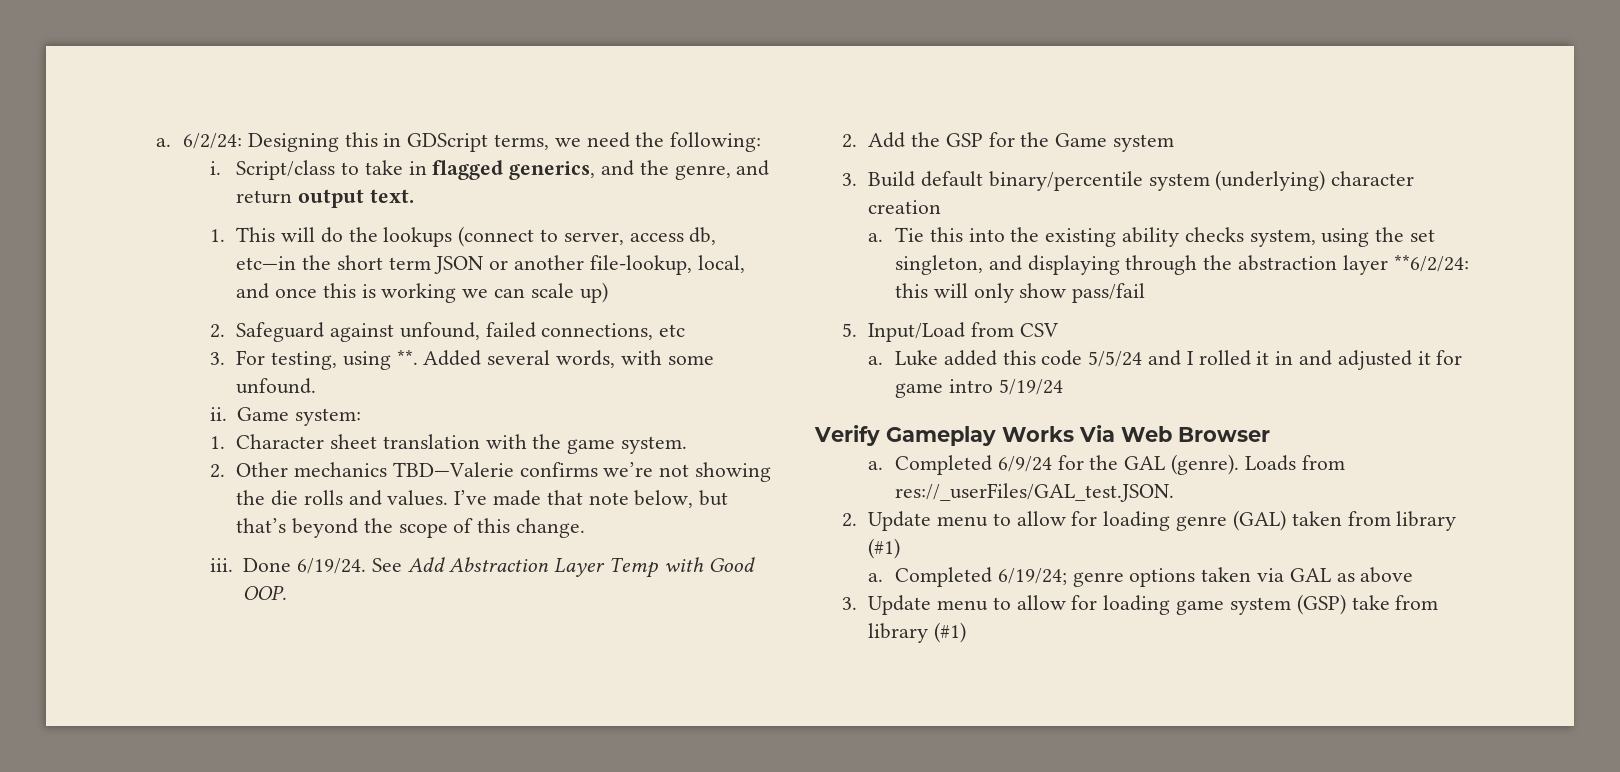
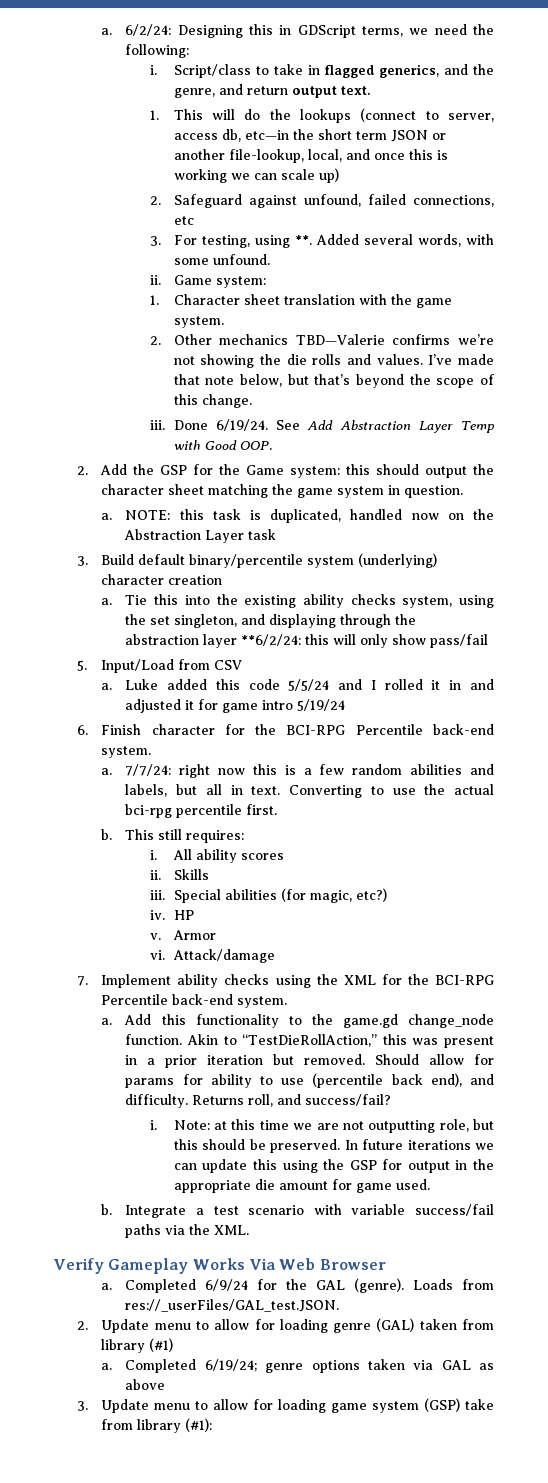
[1113,134,1175,152] system -> [290,464,494,478] [101,484,464,498] [101,509,494,523] [124,529,277,543] system: this should output the character sheet matching the game system in question. // a. NOTE: this task is duplicated, handled now on the Abstraction Layer task
(1063, 387) none -> [77,724,494,735] [101,746,152,758] [101,764,495,778] [125,784,494,798] [125,804,278,818] [101,829,245,843] [149,849,284,863] [149,869,209,880] [149,888,387,903] [149,910,194,920] [149,930,216,940] [149,949,275,963] [77,974,494,988] [101,994,288,1008] [101,1014,495,1028] [125,1034,494,1048] [125,1054,494,1068] [125,1073,494,1088] [125,1094,392,1108] [149,1119,494,1133] [173,1139,495,1153] [173,1159,494,1173] [173,1179,430,1193] [101,1204,495,1218] [125,1224,250,1238] // 6. Finish character for the BCI-RPG Percentile back-end system. // a. 7/7/24: right now this is a few random abilities and labels, but all in text. Converting to use the actual bci-rpg percentile first. // b. This still requires: // i. All ability scores // ii. Skills // iii. Special abilities (for magic, etc?) // iv. HP // v. Armor // vi. Attack/damage // 7. Implement ability checks using the XML for the BCI-RPG Percentile back-end system. // a. Add this functionality to the game.gd change_node function. Akin to “TestDieRollAction,” this was present in a prior iteration but removed. Should allow for params for ability to use (percentile back end), and difficulty. Returns roll, and success/fail? // i. Note: at this time we are not outputting role, but this should be preserved. In future iterations we can update this using the GSP for output in the appropriate die amount for game used. // b. Integrate a test scenario with variable success/fail paths via the XML.
[934,622,967,643] (#1) -> [185,1418,213,1432] (#1):

